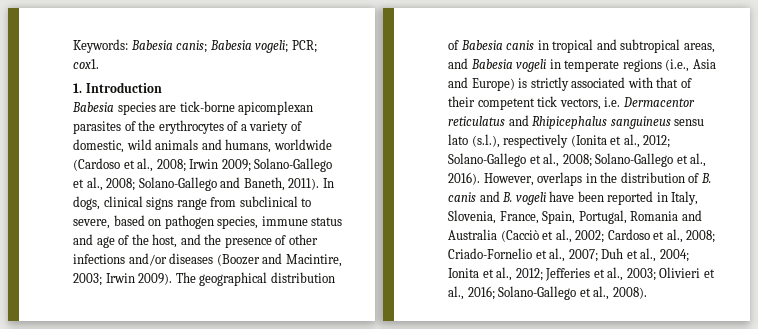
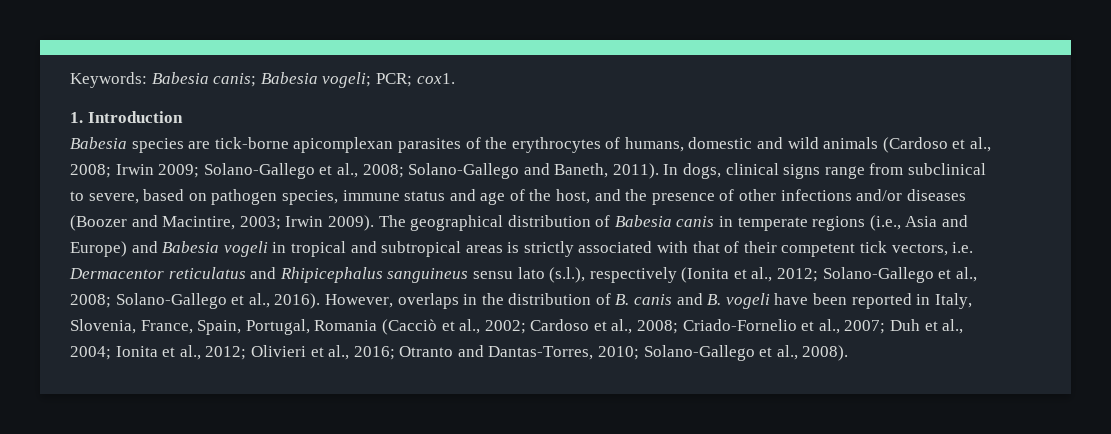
[240,121,302,134] [73,139,332,153] a variety of domestic, wild animals and humans, worldwide -> [624,137,879,152] humans, domestic and wild animals
[552,39,715,53] [448,58,561,72] tropical and subtropical areas, and Babesia vogeli in -> (734, 221) none
(515, 84) none -> [131,241,503,257] and Babesia vogeli in tropical and subtropical areas
[681,210,702,221] [448,229,497,240] and Australia -> (378, 325) none
[545,267,715,281] [448,286,495,300] Jefferies et al., 2003; Olivieri et al., 2016; -> [250,345,640,360] Olivieri et al., 2016; Otranto and Dantas-Torres, 2010;

